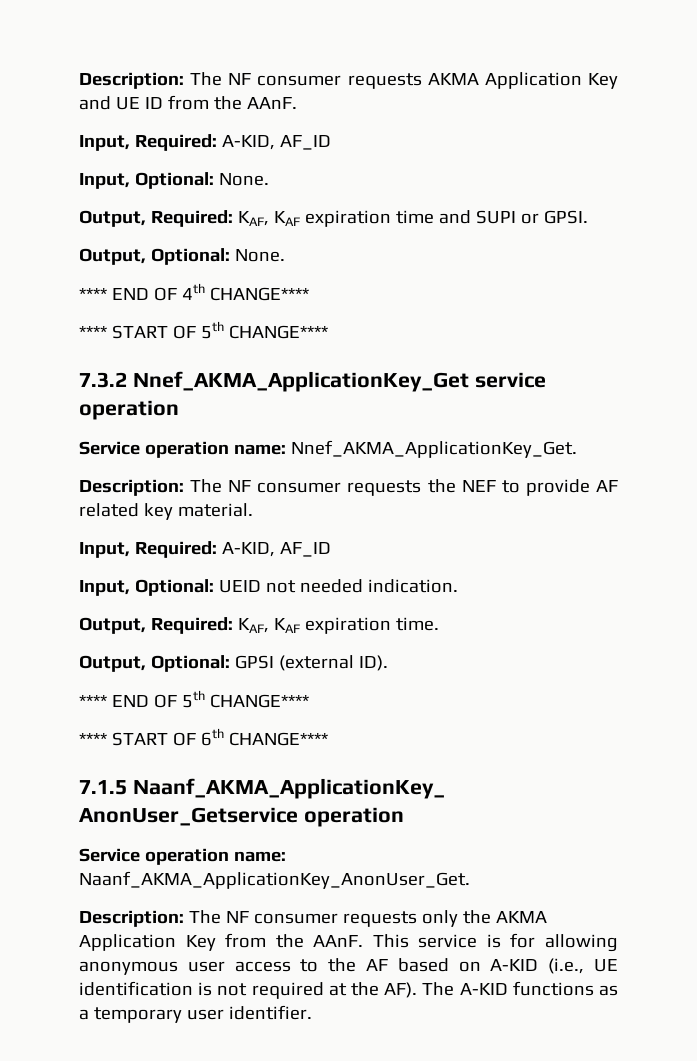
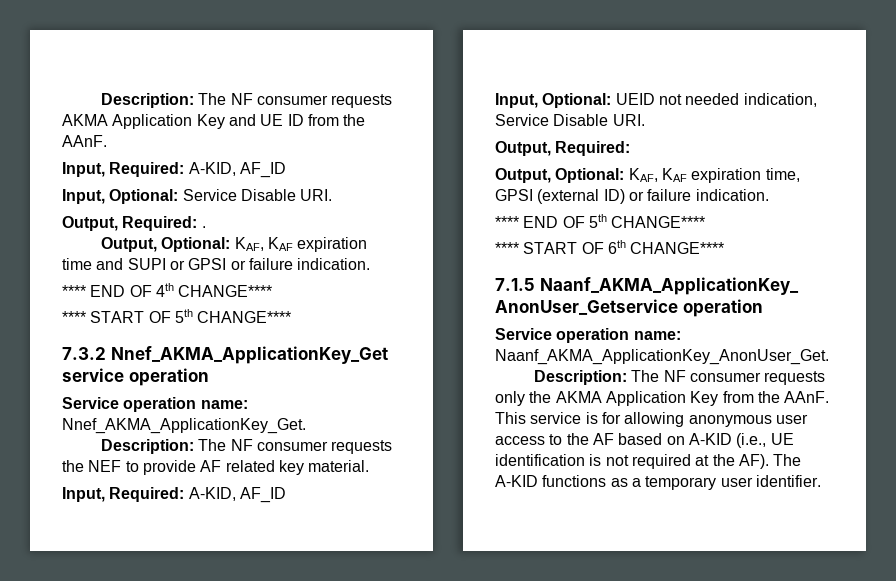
[218,173,269,186] [79,210,233,227] None. // Output, Required: -> [182,189,333,201] [62,216,206,231] [100,237,231,252] Service Disable URI. // Output, Required: . // Output, Optional:
[543,210,588,224] [79,248,285,265] GPSI. // Output, Optional: None. -> [188,258,371,270] GPSI or failure indication.
[367,579,458,593] [79,617,439,634] [79,655,388,672] indication. // Output, Required: KAF, KAF expiration time. // Output, Optional: GPSI (external ID). -> [743,93,817,107] [495,114,645,126] [495,141,631,156] [495,168,800,183] [495,189,769,204] indication, Service Disable URI. // Output, Required: // Output, Optional: KAF, KAF expiration time, GPSI (external ID) or failure indication.

